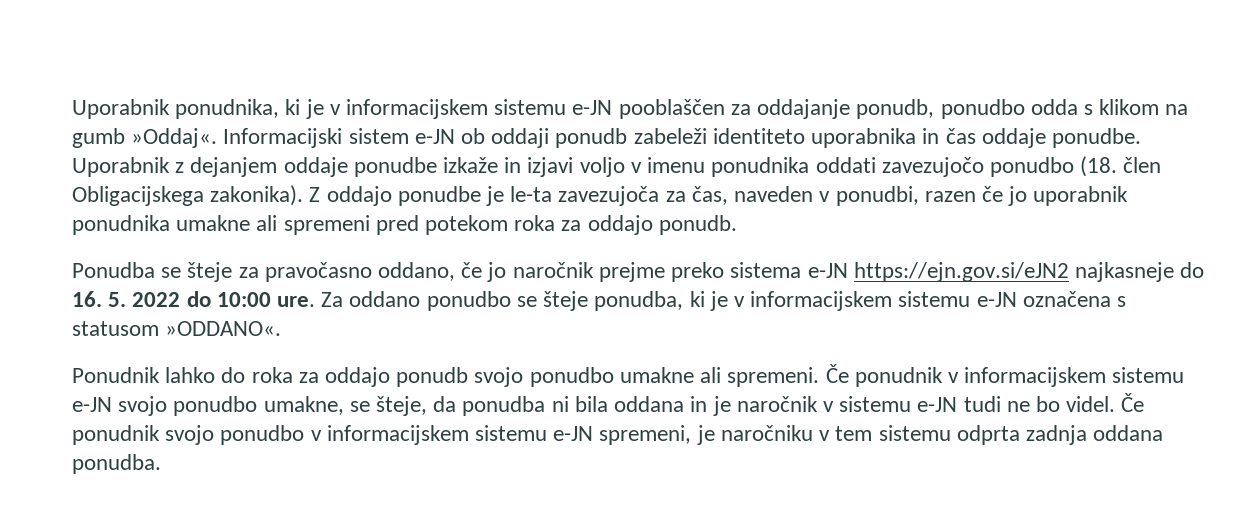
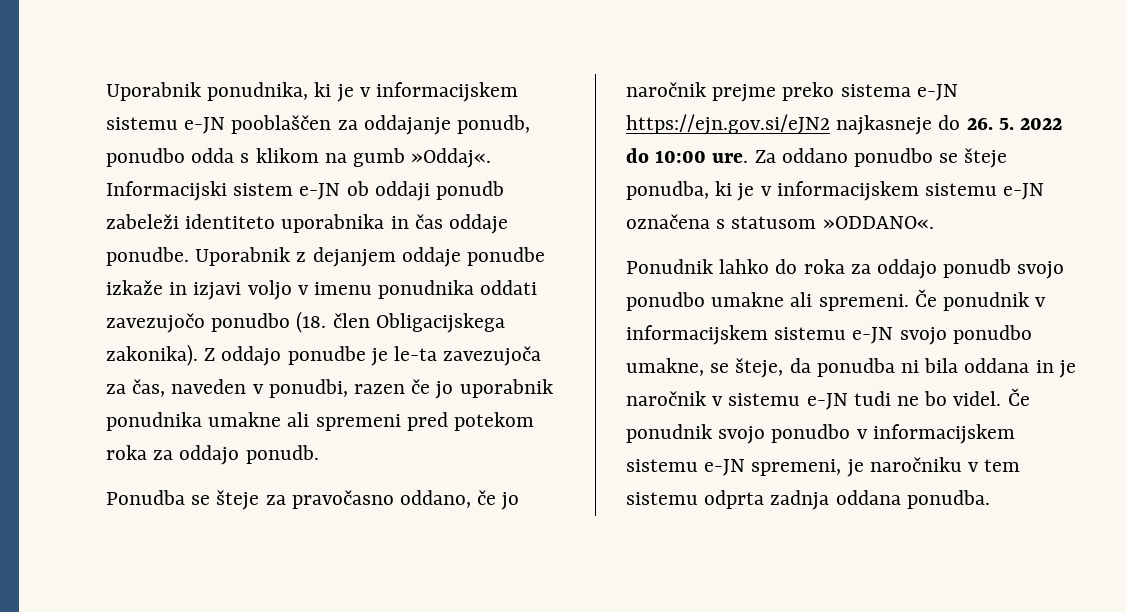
[72,291,102,307] 16. -> [966,117,993,130] 26.

